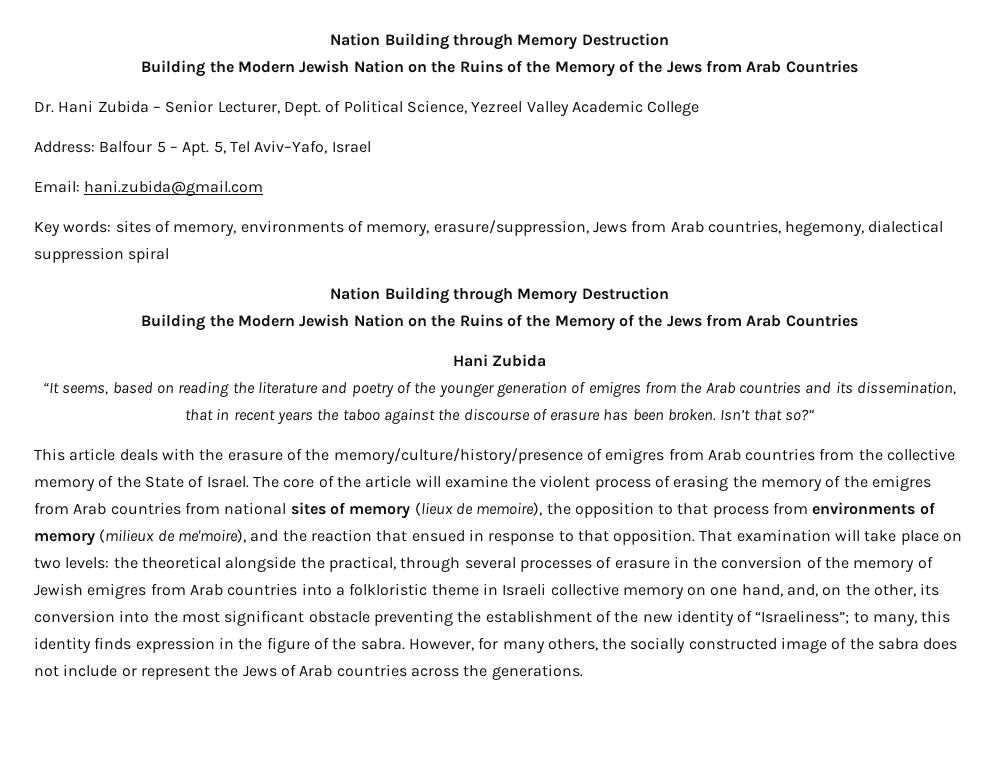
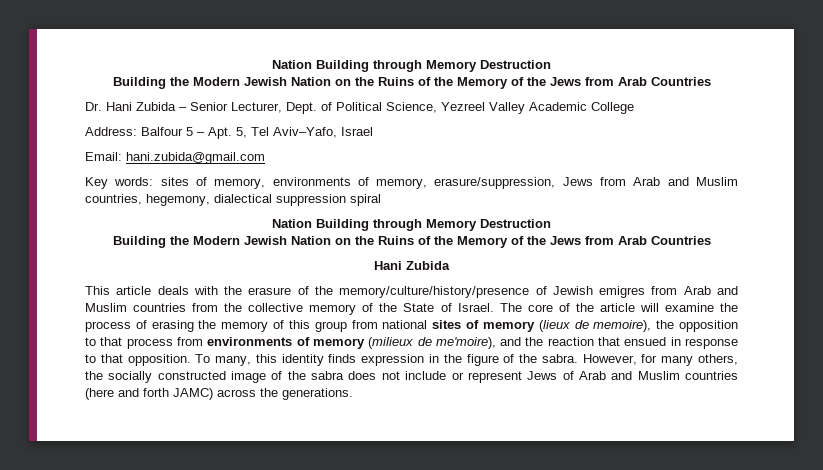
(704, 227) none -> [667,177,738,186] and Muslim
[43,381,956,397] [184,408,815,424] // “It seems, based on reading the literature and poetry of the younger generation of emigres from the Arab countries and its dissemination, that in recent years the taboo against the discourse of erasure has been broken. Isn’t that so?” -> (450, 265) none
[605,448,741,464] emigres from Arab -> [552,286,739,298] [85,303,127,312] Jewish emigres from Arab and Muslim
[540,475,591,488] violent -> (738, 307) none
[843,475,932,491] [34,502,181,515] the emigres from Arab countries -> [288,320,347,332] this group
[699,529,963,545] [34,556,933,572] [34,583,940,599] [34,610,869,626] That examination will take place on two levels: the theoretical alongside the practical, through several processes of erasure in the conversion of the memory of Jewish emigres from Arab countries into a folkloristic theme in Israeli collective memory on one hand, and, on the other, its conversion into the most significant obstacle preventing the establishment of the new identity of “Israeliness”; to -> [195,354,211,363] To
[214,665,239,677] the -> (522, 377) none
[336,664,407,677] countries -> [611,371,739,380] [85,388,213,400] and Muslim countries (here and forth JAMC)

